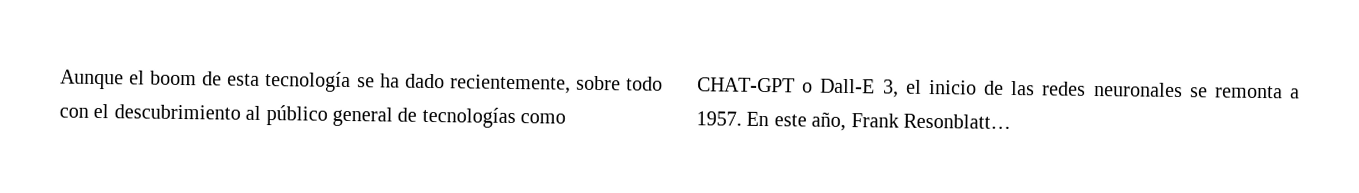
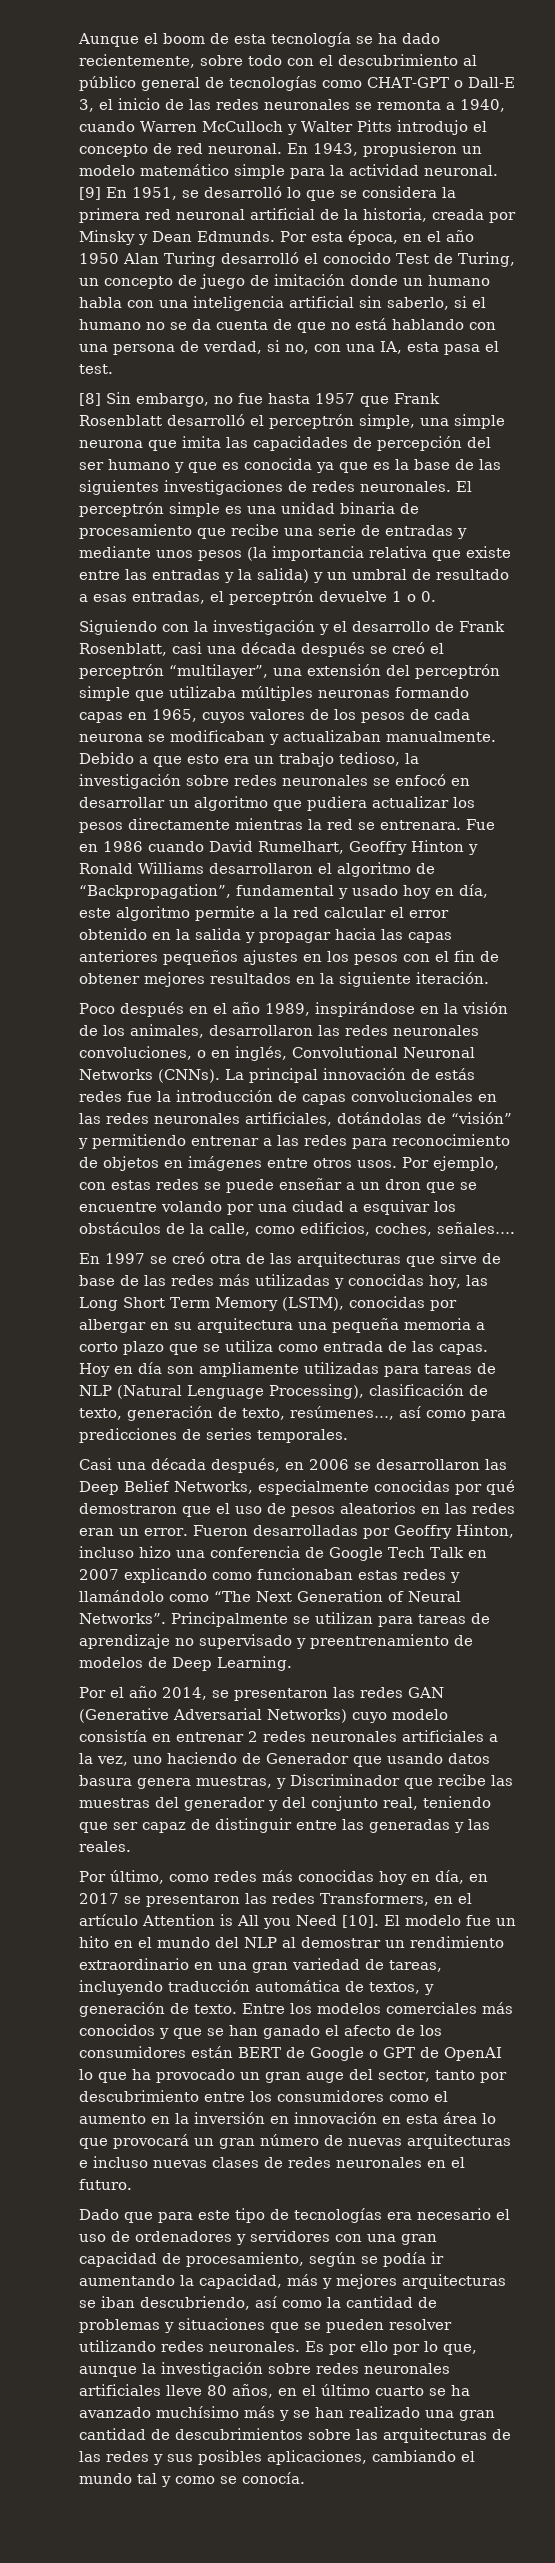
[696,111,1011,132] 1957. En este año, Frank Resonblatt… -> [460,99,505,112] [79,120,487,135] [79,142,482,157] [79,164,498,179] [79,186,456,201] [79,208,516,223] [79,230,474,245] [79,252,515,267] [79,274,490,289] [79,296,486,311] [79,318,496,333] [79,340,499,355] [79,364,113,374] [79,392,440,407] [79,414,505,429] [79,436,491,451] [79,458,501,473] [79,480,472,495] [79,502,419,517] [79,524,467,539] [79,546,511,561] [79,568,509,583] [79,590,436,605] [79,620,505,635] [79,642,444,657] [79,664,500,679] [79,686,469,701] [79,709,470,723] [79,730,496,745] [79,752,419,767] [79,774,470,789] [79,796,475,811] [79,818,495,833] [79,840,478,855] [79,862,435,877] [79,884,488,899] [79,906,449,921] [79,928,452,943] [79,950,499,965] [79,972,489,987] [79,1002,508,1017] [79,1024,479,1038] [79,1046,475,1061] [79,1068,475,1083] [79,1090,497,1105] [79,1112,512,1126] [78,1134,510,1149] [79,1156,499,1171] [79,1178,477,1193] [79,1200,456,1215] [79,1222,515,1236] [79,1252,501,1267] [79,1274,488,1289] [79,1296,457,1311] [79,1318,485,1333] [79,1340,488,1355] [79,1362,496,1377] [79,1384,488,1399] [79,1406,506,1421] [79,1428,348,1443] [79,1458,507,1473] [79,1480,515,1495] [79,1502,515,1517] [79,1524,514,1539] [79,1546,487,1561] [79,1568,460,1583] [79,1590,461,1602] [79,1612,490,1627] [79,1634,473,1649] [79,1656,292,1671] [79,1686,444,1701] [79,1708,448,1723] [79,1730,498,1742] [79,1752,490,1767] [79,1774,513,1789] [79,1796,491,1811] [79,1818,490,1833] [79,1841,131,1852] [79,1870,488,1885] [79,1893,472,1907] [79,1914,516,1929] [79,1936,504,1948] [79,1958,442,1973] [79,1980,434,1995] [79,2002,513,2017] [79,2024,442,2039] [79,2046,502,2061] [79,2069,507,2083] [79,2090,448,2102] [79,2112,496,2124] [79,2134,511,2149] [79,2156,465,2168] [79,2179,132,2190] [79,2208,510,2223] [79,2230,437,2245] [79,2252,444,2267] [79,2274,506,2289] [79,2296,437,2310] [79,2318,452,2333] [79,2340,477,2355] [79,2362,450,2377] [79,2384,470,2398] [79,2406,495,2421] [79,2428,511,2443] [79,2450,475,2465] [79,2472,305,2487] 1940, cuando Warren McCulloch y Walter Pitts introdujo el concepto de red neuronal. En 1943, propusieron un modelo matemático simple para la actividad neuronal. [9] En 1951, se desarrolló lo que se considera la primera red neuronal artificial de la historia, creada por Minsky y Dean Edmunds. Por esta época, en el año 1950 Alan Turing desarrolló el conocido Test de Turing, un concepto de juego de imitación donde un humano habla con una inteligencia artificial sin saberlo, si el humano no se da cuenta de que no está hablando con una persona de verdad, si no, con una IA, esta pasa el test. // [8] Sin embargo, no fue hasta 1957 que Frank Rosenblatt desarrolló el perceptrón simple, una simple neurona que imita las capacidades de percepción del ser humano y que es conocida ya que es la base de las siguientes investigaciones de redes neuronales. El perceptrón simple es una unidad binaria de procesamiento que recibe una serie de entradas y mediante unos pesos (la importancia relativa que existe entre las entradas y la salida) y un umbral de resultado a esas entradas, el perceptrón devuelve 1 o 0. // Siguiendo con la investigación y el desarrollo de Frank Rosenblatt, casi una década después se creó el perceptrón “multilayer”, una extensión del perceptrón simple que utilizaba múltiples neuronas formando capas en 1965, cuyos valores de los pesos de cada neurona se modificaban y actualizaban manualmente. Debido a que esto era un trabajo tedioso, la investigación sobre redes neuronales se enfocó en desarrollar un algoritmo que pudiera actualizar los pesos directamente mientras la red se entrenara. Fue en 1986 cuando David Rumelhart, Geoffry Hinton y Ronald Williams desarrollaron el algoritmo de “Backpropagation”, fundamental y usado hoy en día, este algoritmo permite a la red calcular el error obtenido en la salida y propagar hacia las capas anteriores pequeños ajustes en los pesos con el fin de obtener mejores resultados en la siguiente iteración. // Poco después en el año 1989, inspirándose en la visión de los animales, desarrollaron las redes neuronales convoluciones, o en inglés, Convolutional Neuronal Networks (CNNs). La principal innovación de estás redes fue la introducción de capas convolucionales en las redes neuronales artificiales, dotándolas de “visión” y permitiendo entrenar a las redes para reconocimiento de objetos en imágenes entre otros usos. Por ejemplo, con estas redes se puede enseñar a un dron que se encuentre volando por una ciudad a esquivar los obstáculos de la calle, como edificios, coches, señales…. // En 1997 se creó otra de las arquitecturas que sirve de base de las redes más utilizadas y conocidas hoy, las Long Short Term Memory (LSTM), conocidas por albergar en su arquitectura una pequeña memoria a corto plazo que se utiliza como entrada de las capas. Hoy en día son ampliamente utilizadas para tareas de NLP (Natural Lenguage Processing), clasificación de texto, generación de texto, resúmenes…, así como para predicciones de series temporales. // Casi una década después, en 2006 se desarrollaron las Deep Belief Networks, especialmente conocidas por qué demostraron que el uso de pesos aleatorios en las redes eran un error. Fueron desarrolladas por Geoffry Hinton, incluso hizo una conferencia de Google Tech Talk en 2007 explicando como funcionaban estas redes y llamándolo como “The Next Generation of Neural Networks”. Principalmente se utilizan para tareas de aprendizaje no supervisado y preentrenamiento de modelos de Deep Learning. // Por el año 2014, se presentaron las redes GAN (Generative Adversarial Networks) cuyo modelo consistía en entrenar 2 redes neuronales artificiales a la vez, uno haciendo de Generador que usando datos basura genera muestras, y Discriminador que recibe las muestras del generador y del conjunto real, teniendo que ser capaz de distinguir entre las generadas y las reales. // Por último, como redes más conocidas hoy en día, en 2017 se presentaron las redes Transformers, en el artículo Attention is All you Need [10]. El modelo fue un hito en el mundo del NLP al demostrar un rendimiento extraordinario en una gran variedad de tareas, incluyendo traducción automática de textos, y generación de texto. Entre los modelos comerciales más conocidos y que se han ganado el afecto de los consumidores están BERT de Google o GPT de OpenAI lo que ha provocado un gran auge del sector, tanto por descubrimiento entre los consumidores como el aumento en la inversión en innovación en esta área lo que provocará un gran número de nuevas arquitecturas e incluso nuevas clases de redes neuronales en el futuro. // Dado que para este tipo de tecnologías era necesario el uso de ordenadores y servidores con una gran capacidad de procesamiento, según se podía ir aumentando la capacidad, más y mejores arquitecturas se iban descubriendo, así como la cantidad de problemas y situaciones que se pueden resolver utilizando redes neuronales. Es por ello por lo que, aunque la investigación sobre redes neuronales artificiales lleve 80 años, en el último cuarto se ha avanzado muchísimo más y se han realizado una gran cantidad de descubrimientos sobre las arquitecturas de las redes y sus posibles aplicaciones, cambiando el mundo tal y como se conocía.

